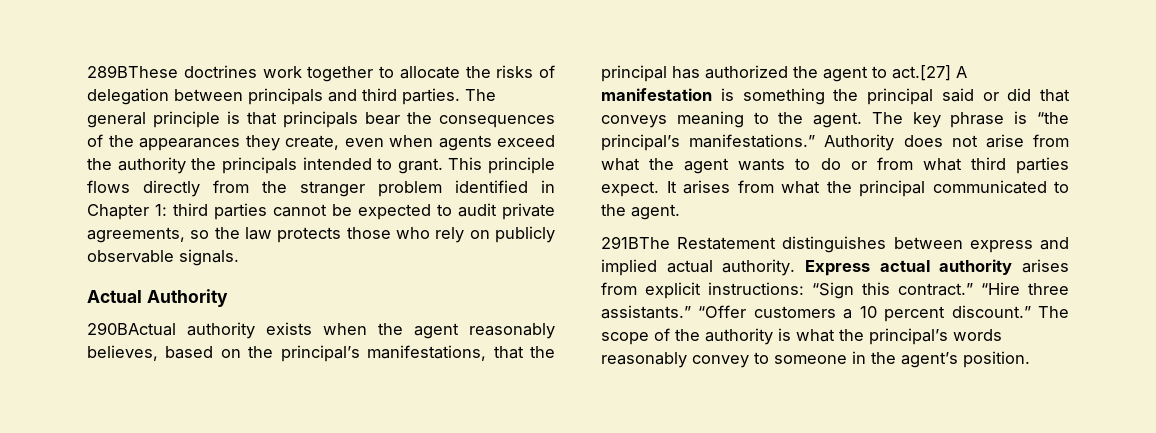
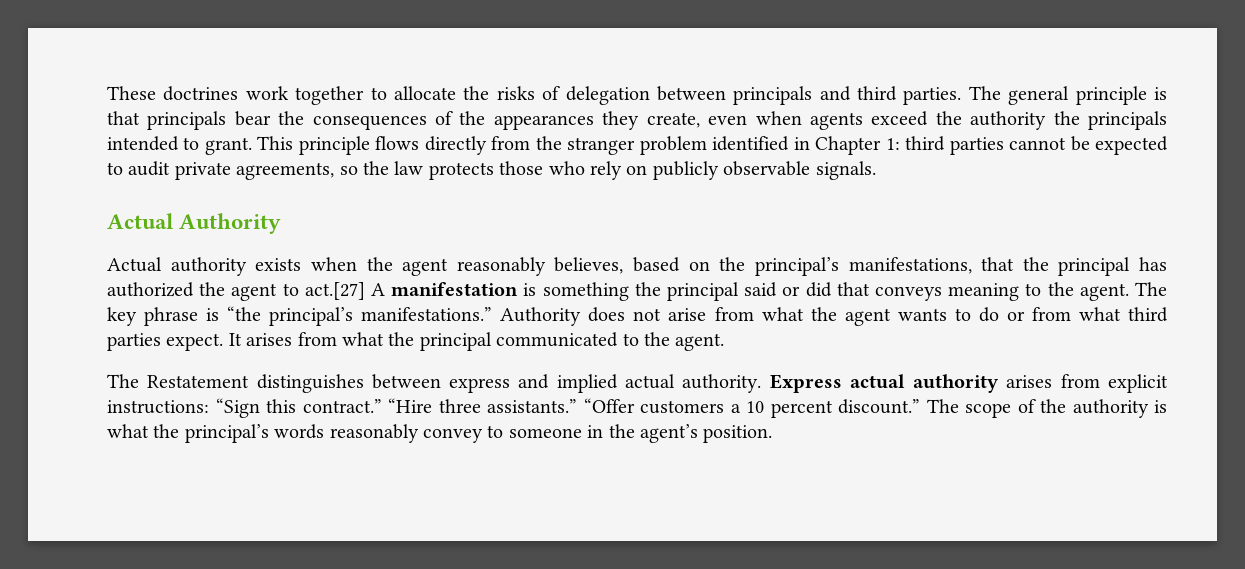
[87,65,178,78] 289BThese -> [107,86,156,100] These
[87,322,176,336] 290BActual -> [107,257,162,272] Actual
[601,236,670,249] 291BThe -> [107,374,139,388] The

